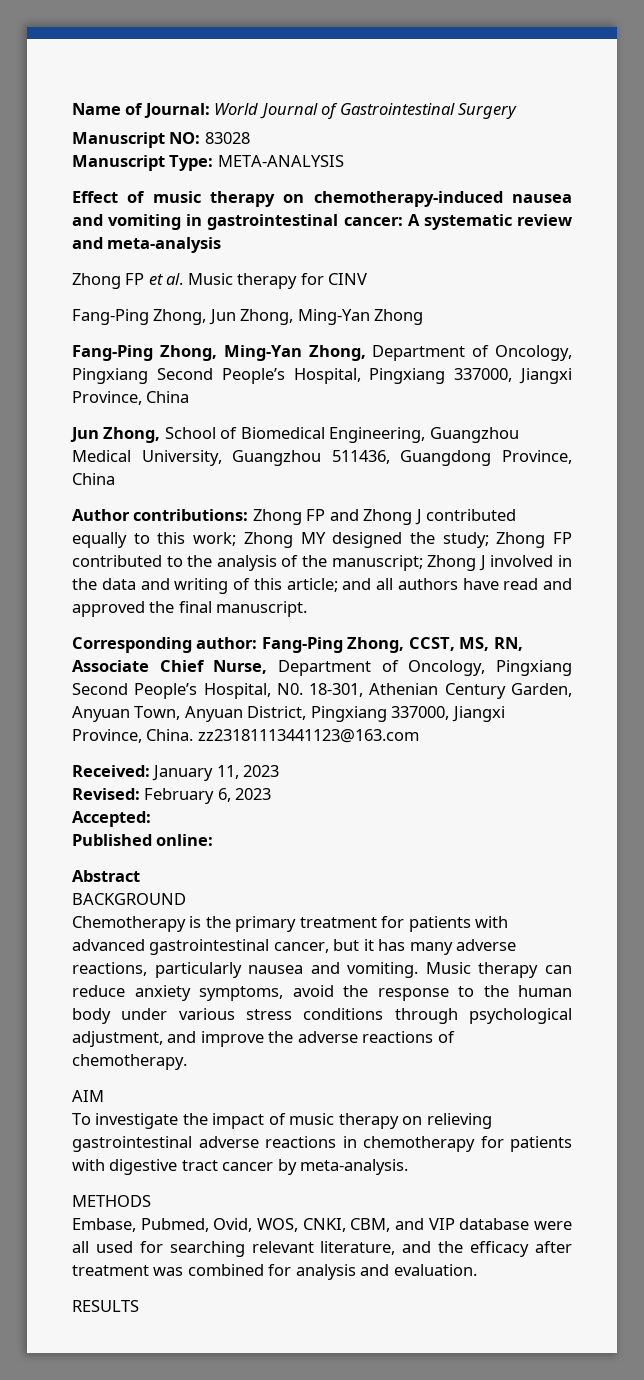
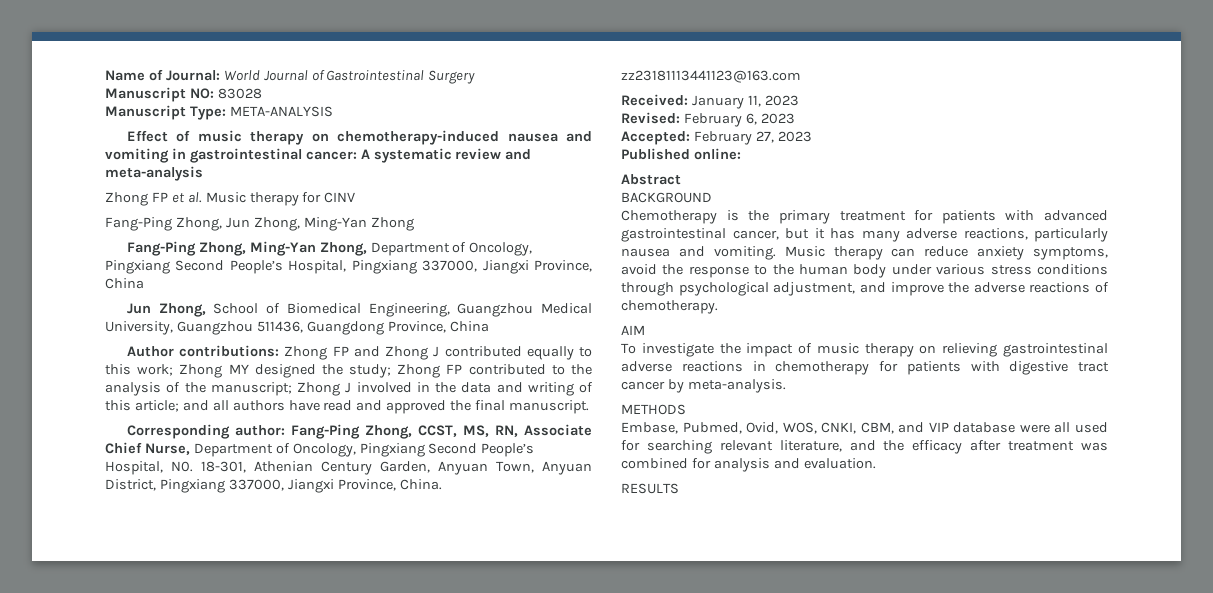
(151, 819) none -> [693,131,812,145] February 27, 2023

